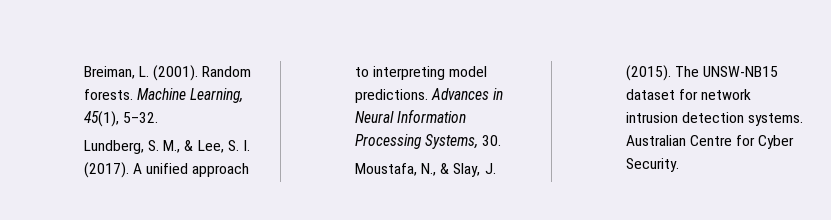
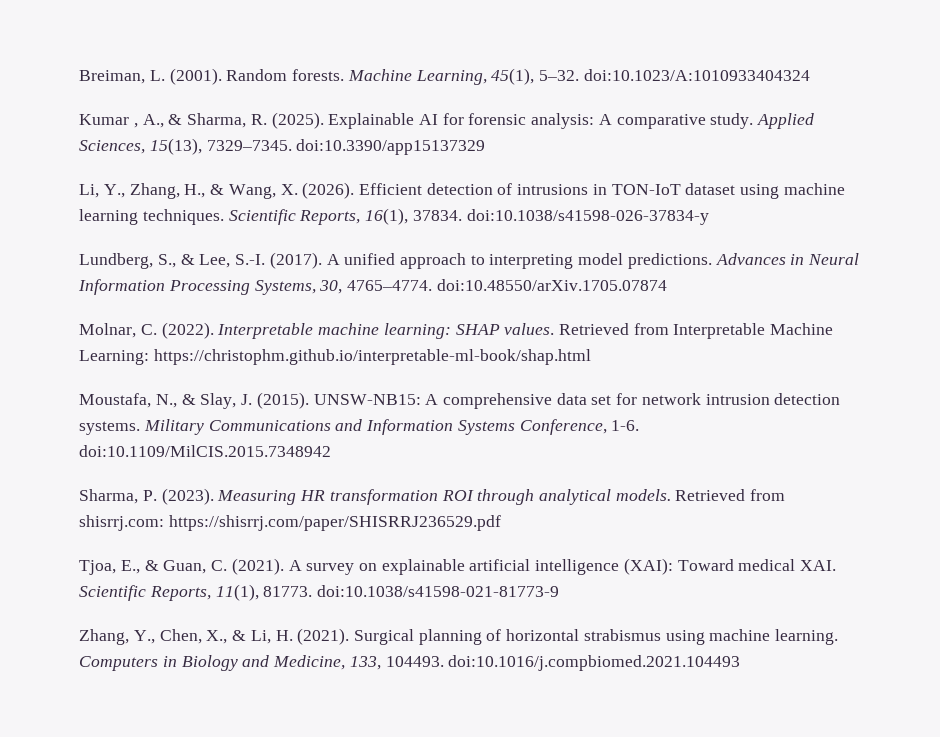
[83,140,250,154] // Lundberg, S. M., & Lee, S. I. -> [583,69,810,81] [79,112,815,129] [79,138,486,155] [79,182,845,199] [79,208,709,225] [79,253,266,269] doi:10.1023/A:1010933404324 // Kumar , A., & Sharma, R. (2025). Explainable AI for forensic analysis: A comparative study. Applied Sciences, 15(13), 7329–7345. doi:10.3390/app15137329 // Li, Y., Zhang, H., & Wang, X. (2026). Efficient detection of intrusions in TON-IoT dataset using machine learning techniques. Scientific Reports, 16(1), 37834. doi:10.1038/s41598-026-37834-y // Lundberg, S., & Lee, S.-I.
[482,135,502,146] 30. -> [319,279,667,294] [79,322,834,339] [79,349,591,365] 30, 4765–4774. doi:10.48550/arXiv.1705.07874 // Molnar, C. (2022). Interpretable machine learning: SHAP values. Retrieved from Interpretable Machine Learning: https://christophm.github.io/interpretable-ml-book/shap.html
[674,66,779,77] [625,89,675,100] The UNSW-NB15 dataset -> [313,393,612,409] UNSW-NB15: A comprehensive data set
[625,135,795,149] [625,158,679,172] Australian Centre for Cyber Security. -> [143,419,640,435] [79,445,332,457] [79,488,786,505] [79,515,501,531] [79,558,837,575] [79,584,560,601] [79,628,839,645] [79,655,741,671] Military Communications and Information Systems Conference, 1-6. doi:10.1109/MilCIS.2015.7348942 // Sharma, P. (2023). Measuring HR transformation ROI through analytical models. Retrieved from shisrrj.com: https://shisrrj.com/paper/SHISRRJ236529.pdf // Tjoa, E., & Guan, C. (2021). A survey on explainable artificial intelligence (XAI): Toward medical XAI. Scientific Reports, 11(1), 81773. doi:10.1038/s41598-021-81773-9 // Zhang, Y., Chen, X., & Li, H. (2021). Surgical planning of horizontal strabismus using machine learning. Computers in Biology and Medicine, 133, 104493. doi:10.1016/j.compbiomed.2021.104493

